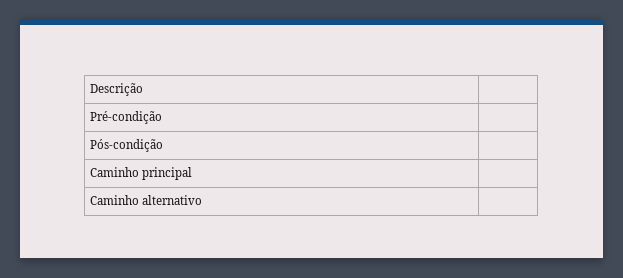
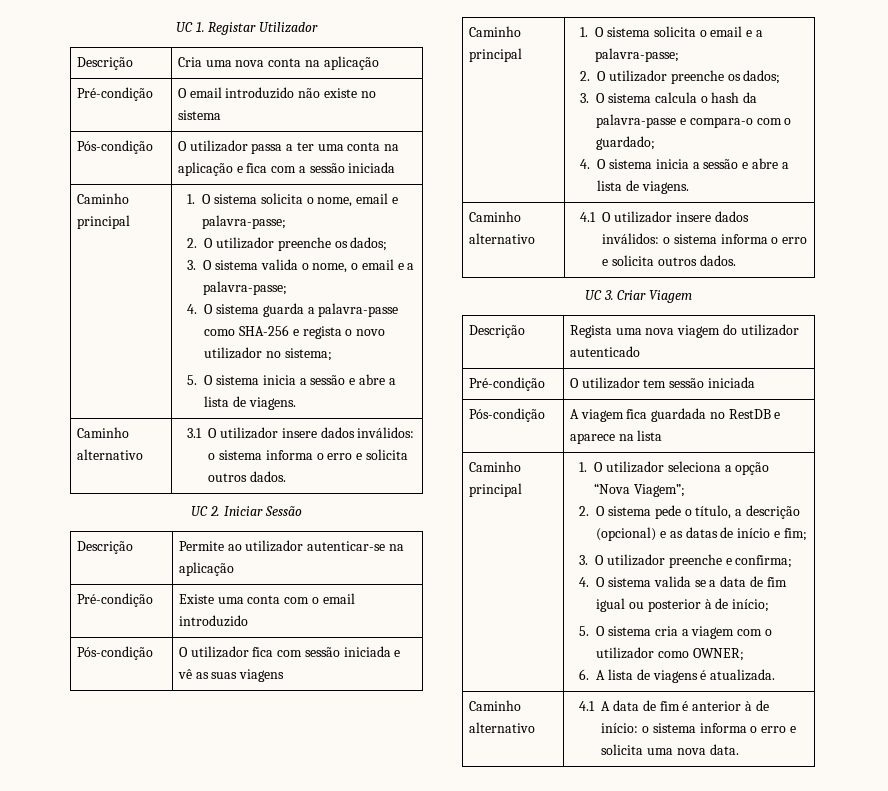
[90,83,144,96] [90,111,163,124] [90,139,164,152] [90,167,193,180] [90,195,203,205] Descrição | // Pré-condição | // Pós-condição | // Caminho principal | // Caminho alternativo | -> [175,22,319,35] [76,57,133,70] [177,56,379,70] [76,87,153,101] [177,87,376,99] [177,110,221,120] [76,140,153,154] [177,140,400,154] [177,162,396,176] [76,193,129,204] [76,215,130,229] [187,193,398,207] [202,215,287,229] [187,237,388,251] [187,259,415,273] [203,281,288,295] [187,303,399,317] [204,325,386,339] [204,347,332,361] [187,374,396,385] [204,396,296,410] [76,427,129,438] [76,449,143,460] [187,427,415,439] [208,449,408,460] [208,471,286,482] [191,506,302,516] [76,541,133,554] [178,540,404,552] [178,562,234,576] [76,593,153,607] [178,593,355,604] [178,615,248,627] [76,646,153,660] [178,646,401,658] [177,669,285,682] [468,26,521,37] [468,48,522,62] [580,26,763,37] [595,48,680,62] [580,70,781,84] [580,92,758,103] [596,114,792,128] [596,136,656,150] [580,158,789,169] [597,180,689,194] [468,211,521,222] [468,233,535,244] [580,211,749,223] [602,233,808,244] [602,255,736,266] [584,290,693,303] [468,325,525,338] [569,324,799,338] [569,346,640,357] [468,377,545,391] [569,377,755,389] [468,408,545,422] [569,408,781,422] [569,430,663,444] [468,461,521,472] [468,483,522,497] [579,461,770,475] [594,483,685,497] [579,505,800,519] [596,527,807,541] [579,554,793,568] [579,576,787,587] [596,598,770,612] [579,626,772,639] [596,647,744,661] [579,669,776,683] [468,700,521,711] [468,722,535,733] [579,700,769,711] [601,723,796,733] [601,744,739,755] UC 1. Registar Utilizador // Descrição | Cria uma nova conta na aplicação // Pré-condição | O email introduzido não existe no sistema // Pós-condição | O utilizador passa a ter uma conta na aplicação e fica com a sessão iniciada // Caminho principal | 1. O sistema solicita o nome, email e palavra-passe; // 2. O utilizador preenche os dados; // 3. O sistema valida o nome, o email e a palavra-passe; // 4. O sistema guarda a palavra-passe como SHA-256 e regista o novo utilizador no sistema; // 5. O sistema inicia a sessão e abre a lista de viagens. // Caminho alternativo | 3.1 O utilizador insere dados inválidos: o sistema informa o erro e solicita outros dados. // UC 2. Iniciar Sessão // Descrição | Permite ao utilizador autenticar-se na aplicação // Pré-condição | Existe uma conta com o email introduzido // Pós-condição | O utilizador fica com sessão iniciada e vê as suas viagens // Caminho principal | 1. O sistema solicita o email e a palavra-passe; // 2. O utilizador preenche os dados; // 3. O sistema calcula o hash da palavra-passe e compara-o com o guardado; // 4. O sistema inicia a sessão e abre a lista de viagens. // Caminho alternativo | 4.1 O utilizador insere dados inválidos: o sistema informa o erro e solicita outros dados. // UC 3. Criar Viagem // Descrição | Regista uma nova viagem do utilizador autenticado // Pré-condição | O utilizador tem sessão iniciada // Pós-condição | A viagem fica guardada no RestDB e aparece na lista // Caminho principal | 1. O utilizador seleciona a opção “Nova Viagem”; // 2. O sistema pede o título, a descrição (opcional) e as datas de início e fim; // 3. O utilizador preenche e confirma; // 4. O sistema valida se a data de fim igual ou posterior à de início; // 5. O sistema cria a viagem com o utilizador como OWNER; // 6. A lista de viagens é atualizada. // Caminho alternativo | 4.1 A data de fim é anterior à de início: o sistema informa o erro e solicita uma nova data.

